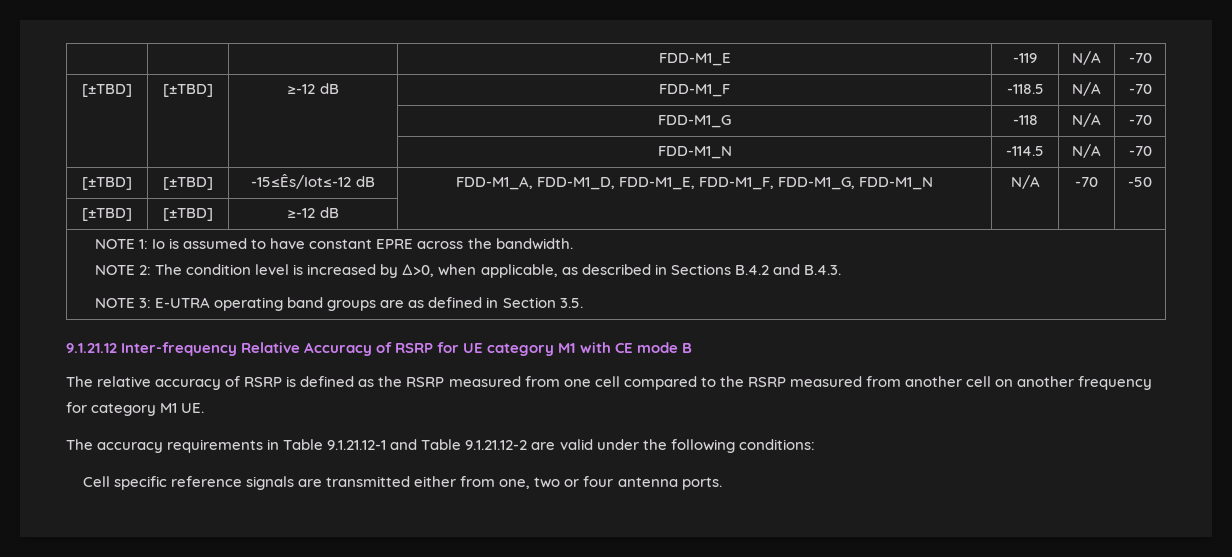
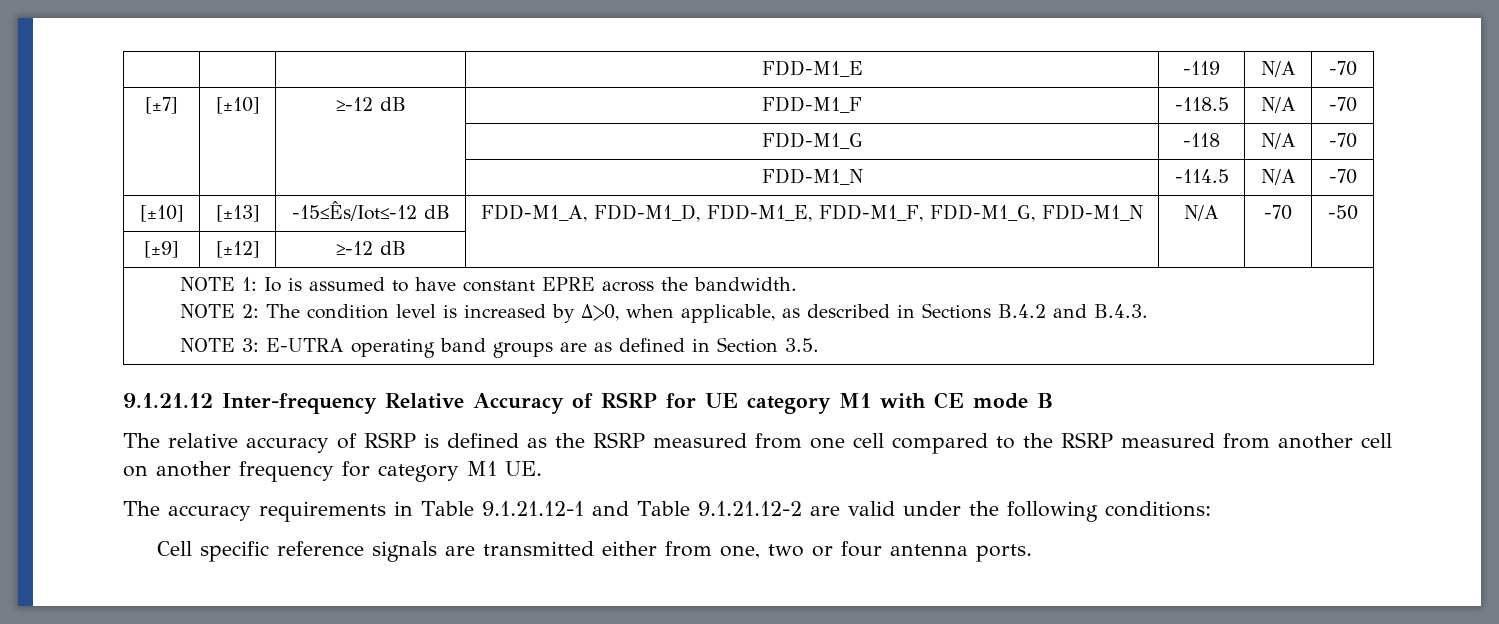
[82,84,132,97] [163,84,213,97] [±TBD] | [±TBD] -> [145,97,178,114] [215,97,260,114] [±7] | [±10]
[82,177,132,190] [163,177,213,190] [±TBD] | [±TBD] -> [139,205,184,222] [215,205,260,222] [±10] | [±13]
[82,208,132,221] [163,208,213,221] [±TBD] | [±TBD] -> [144,241,179,258] [215,241,260,258] [±9] | [±12]

